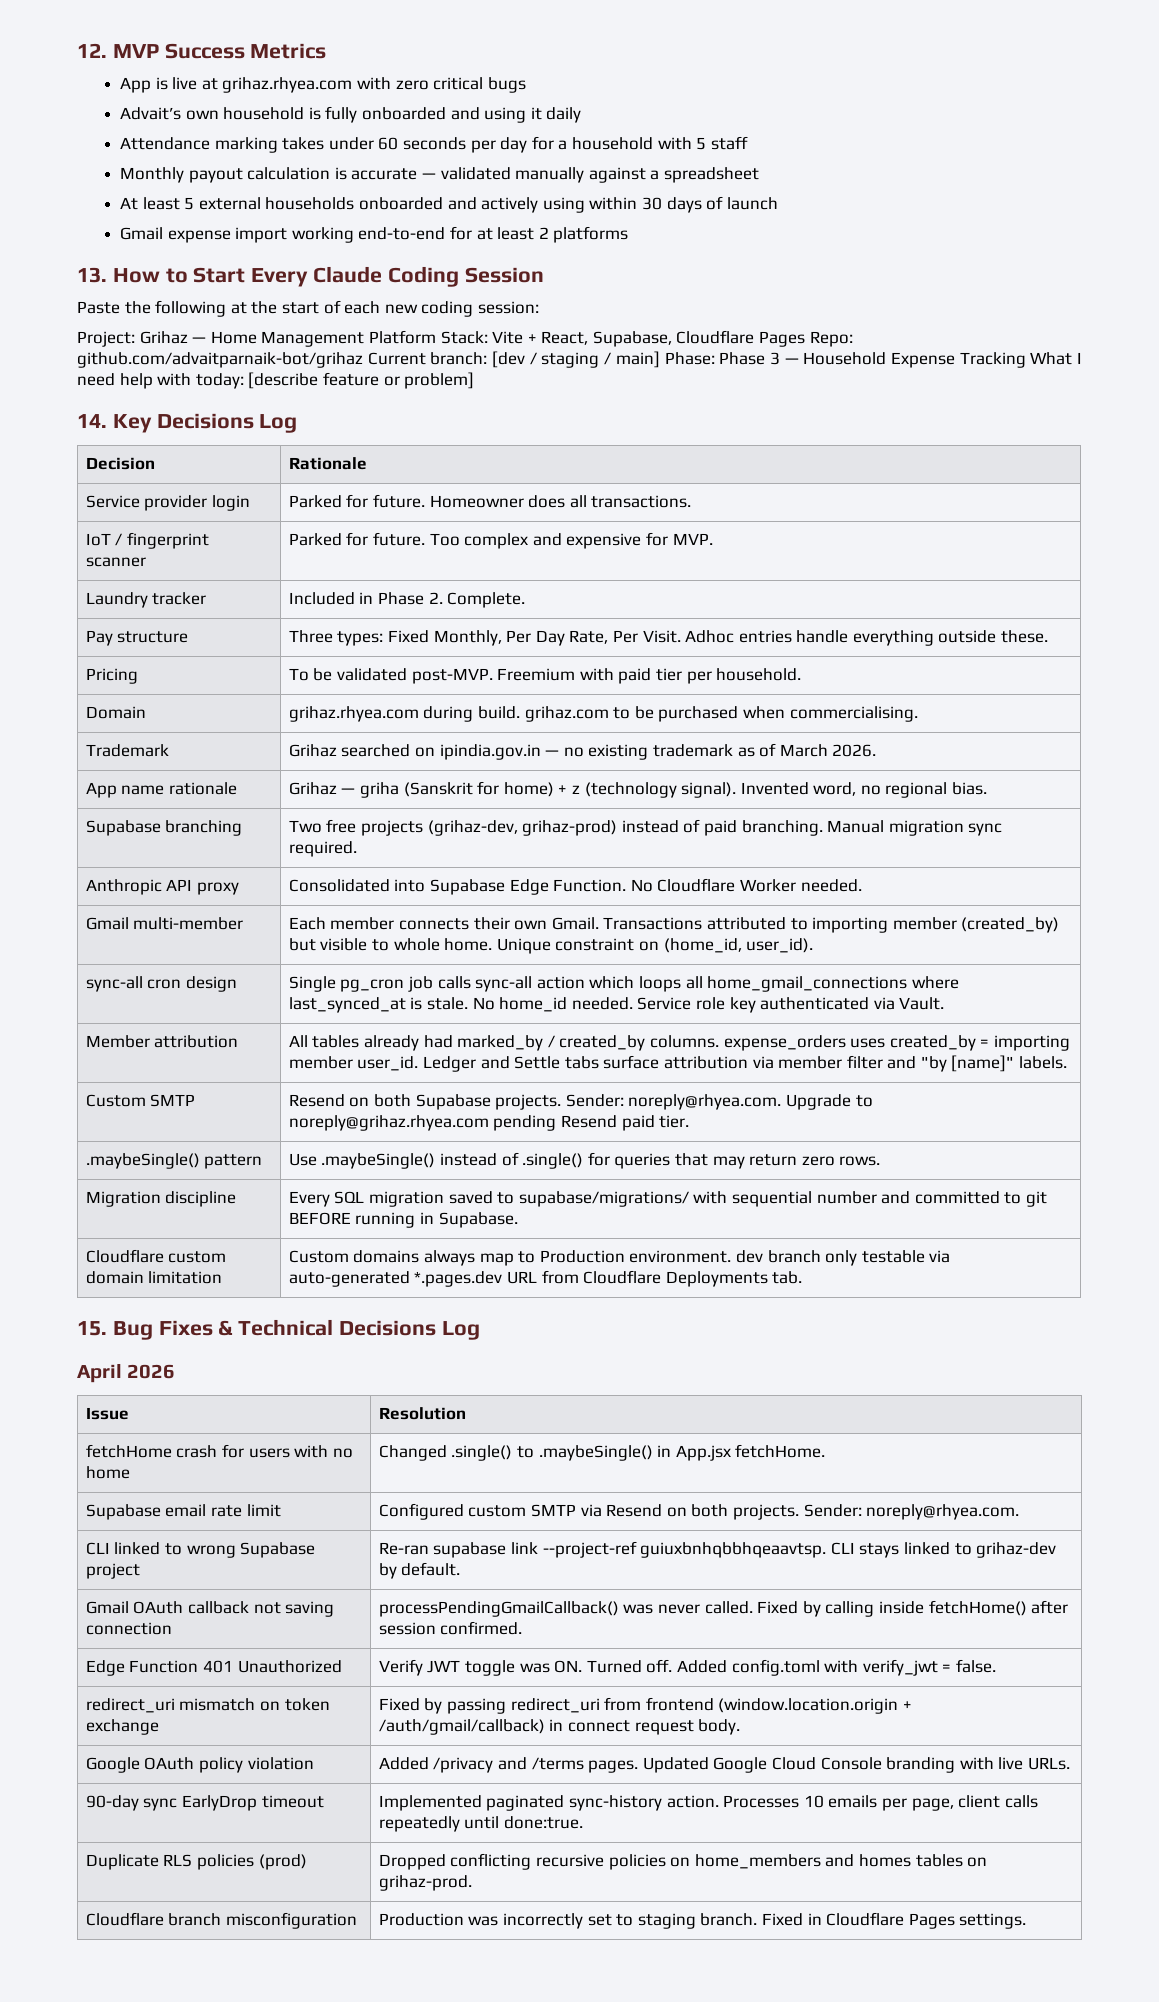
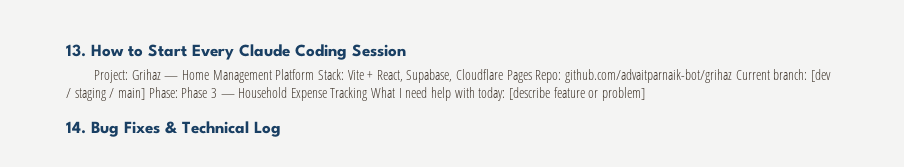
[77,43,327,59] [120,77,526,93] [120,106,582,123] [120,136,748,153] [120,167,759,183] [120,196,778,213] [120,226,629,243] 12. MVP Success Metrics // App is live at grihaz.rhyea.com with zero critical bugs // Advait’s own household is fully onboarded and using it daily // Attendance marking takes under 60 seconds per day for a household with 5 staff // Monthly payout calculation is accurate — validated manually against a spreadsheet // At least 5 external households onboarded and actively using within 30 days of launch // Gmail expense import working end-to-end for at least 2 platforms // -> (66, 50) none
[77,300,539,317] // Paste the following at the start of each new coding session: -> (406, 50) none
[112,413,298,433] [85,457,155,470] [288,457,367,470] [85,495,250,511] [288,494,692,508] [85,532,209,549] [85,557,146,567] [288,532,713,549] [85,592,207,608] [288,592,526,608] [85,630,189,646] [288,630,1049,646] [85,668,138,684] [288,668,802,684] [85,706,146,719] [288,706,918,722] [85,744,169,757] [288,743,877,760] [85,782,237,798] [288,781,988,798] [85,820,243,836] [288,819,1003,836] [288,841,357,857] [85,879,239,895] [288,878,862,895] [85,917,244,930] [288,917,1060,933] [288,938,814,954] [85,976,237,992] [288,976,959,992] [288,997,945,1013] [85,1035,239,1048] [288,1035,1070,1051] [288,1055,1068,1072] [85,1094,196,1107] [288,1094,873,1110] [288,1115,690,1131] [85,1153,263,1169] [288,1152,881,1169] [85,1191,237,1207] [288,1191,1047,1207] [288,1212,518,1228] [85,1249,227,1263] [85,1271,223,1284] [288,1250,951,1266] [288,1270,803,1287] [77,1321,107,1336] Key Decisions Log // Decision | Rationale // Service provider login | Parked for future. Homeowner does all transactions. // IoT / fingerprint scanner | Parked for future. Too complex and expensive for MVP. // Laundry tracker | Included in Phase 2. Complete. // Pay structure | Three types: Fixed Monthly, Per Day Rate, Per Visit. Adhoc entries handle everything outside these. // Pricing | To be validated post-MVP. Freemium with paid tier per household. // Domain | grihaz.rhyea.com during build. grihaz.com to be purchased when commercialising. // Trademark | Grihaz searched on ipindia.gov.in — no existing trademark as of March 2026. // App name rationale | Grihaz — griha (Sanskrit for home) + z (technology signal). Invented word, no regional bias. // Supabase branching | Two free projects (grihaz-dev, grihaz-prod) instead of paid branching. Manual migration sync required. // Anthropic API proxy | Consolidated into Supabase Edge Function. No Cloudflare Worker needed. // Gmail multi-member | Each member connects their own Gmail. Transactions attributed to importing member (created_by) but visible to whole home. Unique constraint on (home_id, user_id). // sync-all cron design | Single pg_cron job calls sync-all action which loops all home_gmail_connections where last_synced_at is stale. No home_id needed. Service role key authenticated via Vault. // Member attribution | All tables already had marked_by / created_by columns. expense_orders uses created_by = importing member user_id. Ledger and Settle tabs surface attribution via member filter and "by [name]" labels. // Custom SMTP | Resend on both Supabase projects. Sender: noreply@rhyea.com. Upgrade to noreply@grihaz.rhyea.com pending Resend paid tier. // .maybeSingle() pattern | Use .maybeSingle() instead of .single() for queries that may return zero rows. // Migration discipline | Every SQL migration saved to supabase/migrations/ with sequential number and committed to git BEFORE running in Supabase. // Cloudflare custom domain limitation | Custom domains always map to Production environment. dev branch only testable via auto-generated *.pages.dev URL from Cloudflare Deployments tab. // 15. -> (86, 127) none
[339,1320,480,1340] [77,1364,176,1383] [85,1407,129,1420] [378,1407,466,1420] [85,1444,353,1458] [85,1466,130,1479] [378,1444,826,1461] [85,1504,281,1520] [378,1503,1020,1520] [85,1542,316,1558] [85,1563,140,1579] [378,1541,1057,1558] [378,1562,461,1579] [85,1601,335,1617] [85,1622,172,1635] [378,1600,1069,1617] [378,1621,523,1635] [85,1660,342,1676] [378,1659,996,1676] [85,1698,330,1713] [85,1719,159,1735] [378,1697,912,1714] [378,1719,741,1735] [85,1757,314,1773] [378,1757,1070,1773] [85,1795,324,1811] [378,1795,1038,1811] [378,1816,583,1832] [85,1854,307,1870] [378,1853,988,1870] [378,1875,472,1891] [85,1912,357,1929] [378,1912,1027,1929] Decisions Log // April 2026 // Issue | Resolution // fetchHome crash for users with no home | Changed .single() to .maybeSingle() in App.jsx fetchHome. // Supabase email rate limit | Configured custom SMTP via Resend on both projects. Sender: noreply@rhyea.com. // CLI linked to wrong Supabase project | Re-ran supabase link --project-ref guiuxbnhqbbhqeaavtsp. CLI stays linked to grihaz-dev by default. // Gmail OAuth callback not saving connection | processPendingGmailCallback() was never called. Fixed by calling inside fetchHome() after session confirmed. // Edge Function 401 Unauthorized | Verify JWT toggle was ON. Turned off. Added config.toml with verify_jwt = false. // redirect_uri mismatch on token exchange | Fixed by passing redirect_uri from frontend (window.location.origin + /auth/gmail/callback) in connect request body. // Google OAuth policy violation | Added /privacy and /terms pages. Updated Google Cloud Console branding with live URLs. // 90-day sync EarlyDrop timeout | Implemented paginated sync-history action. Processes 10 emails per page, client calls repeatedly until done:true. // Duplicate RLS policies (prod) | Dropped conflicting recursive policies on home_members and homes tables on grihaz-prod. // Cloudflare branch misconfiguration | Production was incorrectly set to staging branch. Fixed in Cloudflare Pages settings. -> [254,121,281,137] Log

